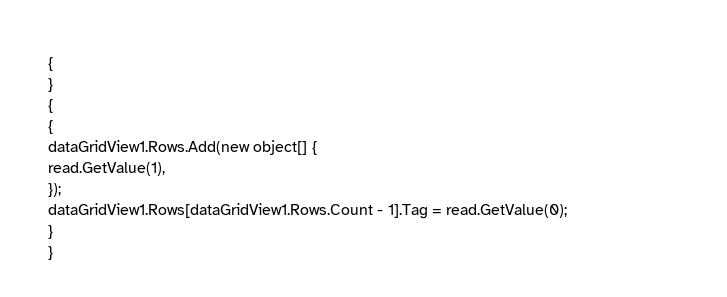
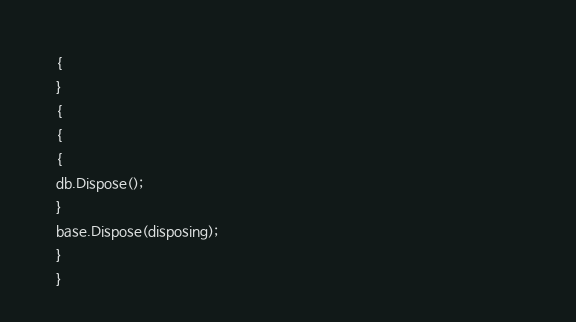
[48,140,317,155] [48,162,165,176] [48,183,61,197] [48,203,568,219] dataGridView1.Rows.Add(new object[] { // read.GetValue(1), // }); // dataGridView1.Rows[dataGridView1.Rows.Count - 1].Tag = read.GetValue(0); -> [56,153,62,166] [56,177,143,192] [56,201,62,214] [56,225,218,240] { // db.Dispose(); // } // base.Dispose(disposing);

